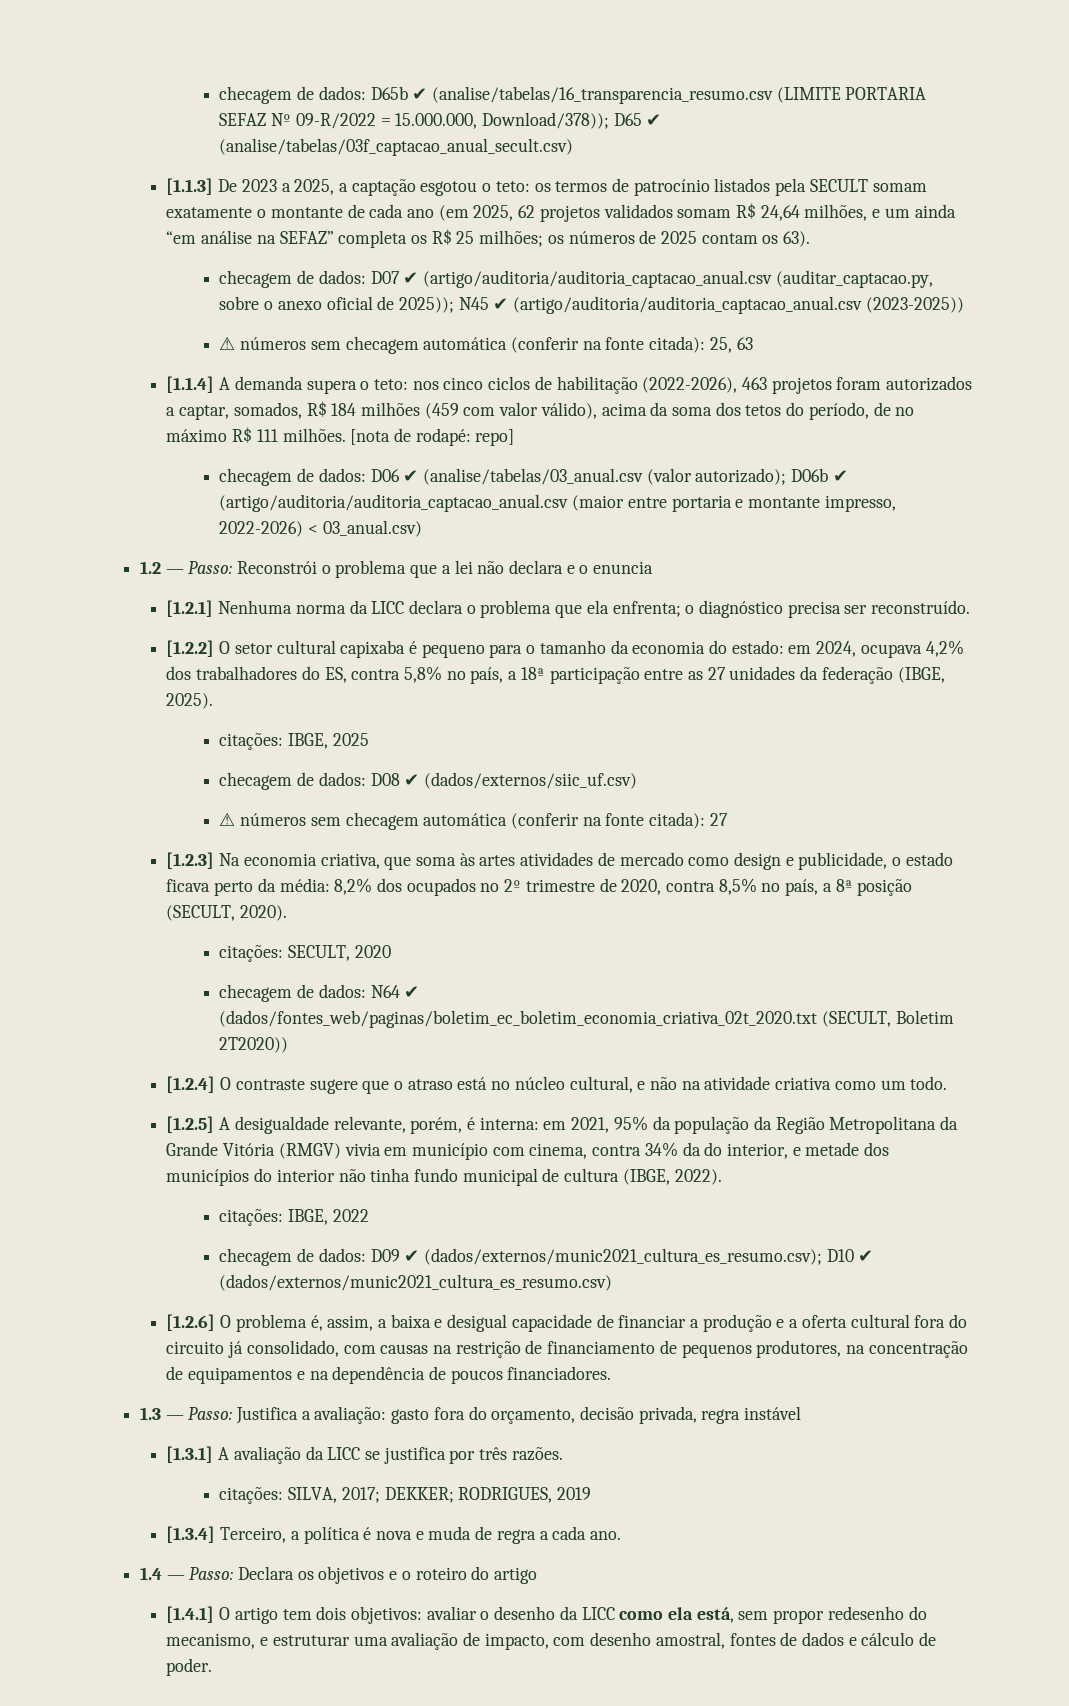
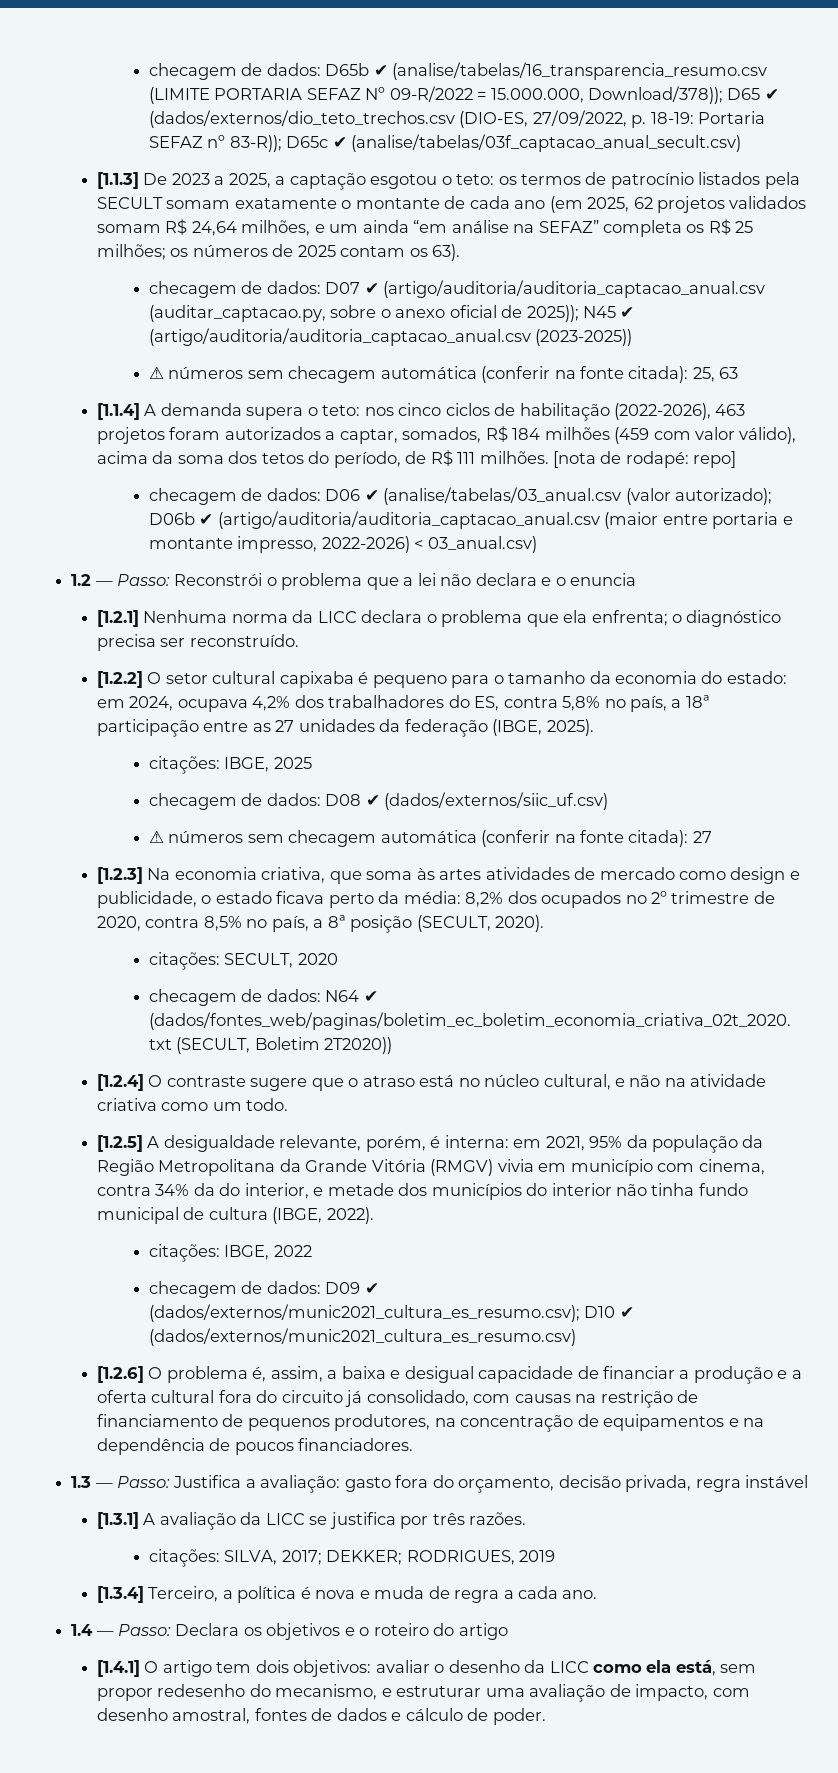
(662, 120) none -> [148,110,766,128] [148,135,347,152] (dados/externos/dio_teto_trechos.csv (DIO-ES, 27/09/2022, p. 18-19: Portaria SEFAZ nº 83-R)); D65c ✔
[895,407,915,416] [166,429,228,442] no máximo -> (427, 457) none

